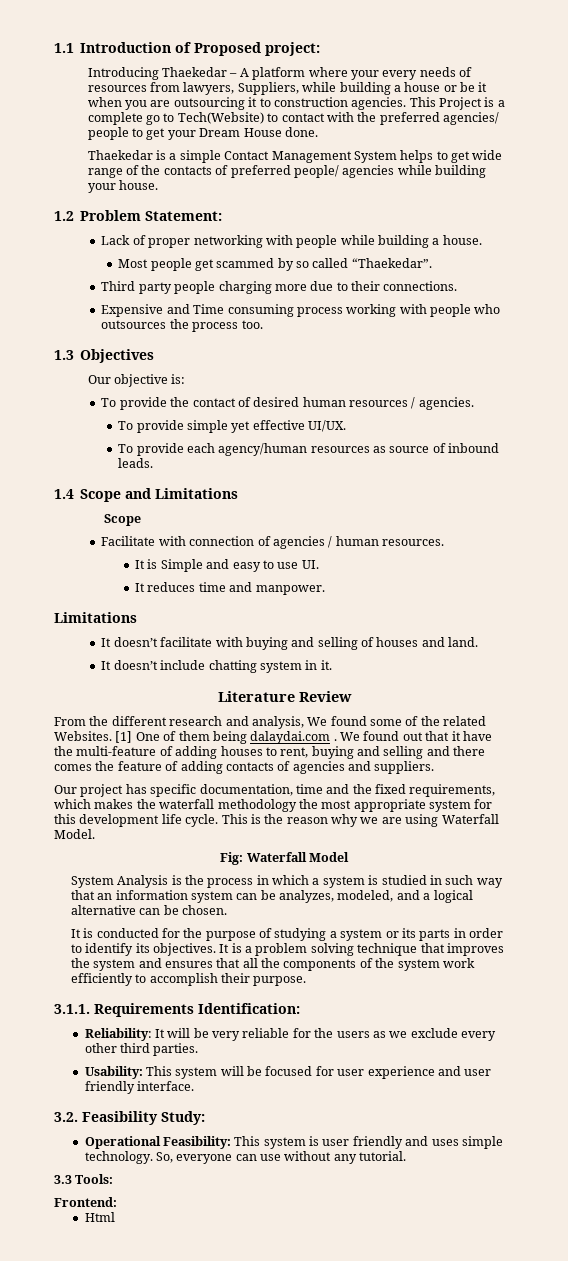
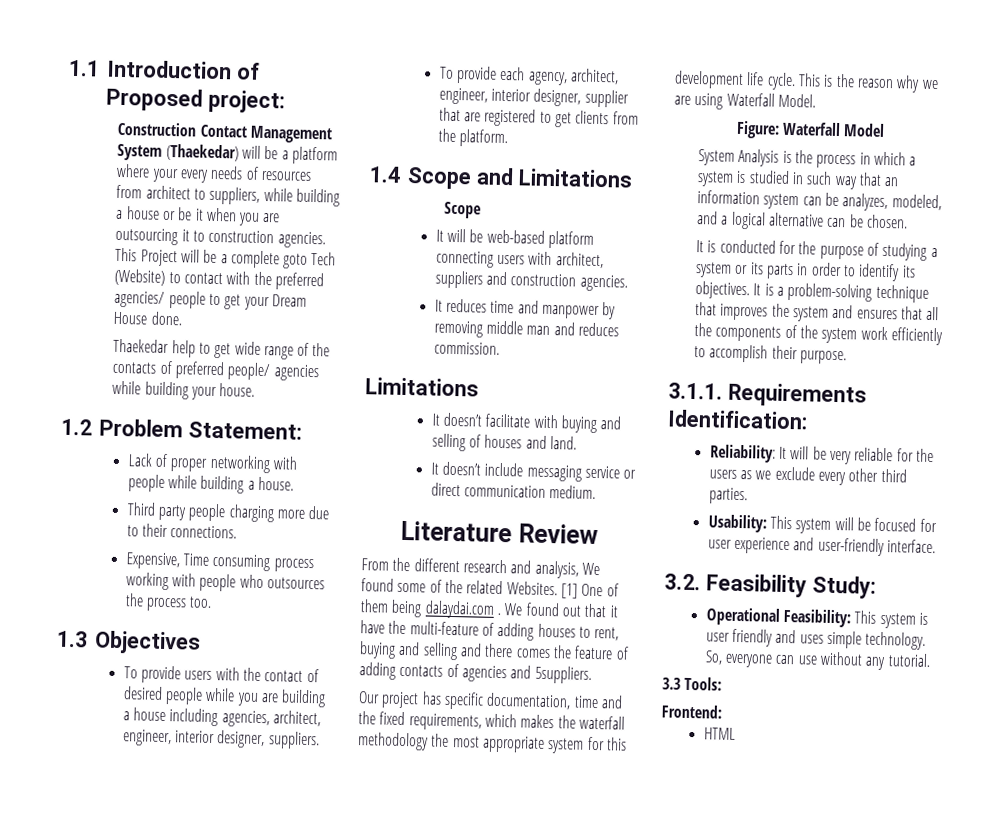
[87,67,249,80] Introducing Thaekedar – A -> [117,121,332,144] [117,143,289,162] Construction Contact Management System (Thaekedar) will be a
[183,82,299,95] lawyers, Suppliers, -> [145,185,261,205] architect to suppliers,
[484,97,505,107] [87,112,264,125] is a complete go to Tech(Website) -> [180,249,337,269] [114,268,166,286] will be a complete goto Tech (Website)
[156,150,434,163] is a simple Contact Management System helps -> [171,340,196,358] help
[118,258,432,271] // Most people get scammed by so called “Thaekedar”. -> (295, 483) none
[101,304,190,317] Expensive and -> [125,552,181,570] Expensive,
[87,374,186,387] [101,397,167,410] // Our objective is: // To provide -> [123,665,240,684] // To provide users with
[302,397,474,410] [118,420,347,433] [118,443,500,456] [118,458,154,468] human resources / agencies. // To provide simple yet effective UI/UX. // To provide each agency/human resources as source of inbound leads. -> [165,687,327,708] [122,707,322,728] [121,729,320,750] [439,65,620,86] [438,87,629,108] [438,107,639,128] [437,128,509,148] people while you are building a house including agencies, architect, engineer, interior designer, suppliers. // To provide each agency, architect, engineer, interior designer, supplier that are registered to get clients from the platform.
[101,536,445,549] [135,559,319,572] [135,582,325,595] Facilitate with connection of agencies / human resources. // It is Simple and easy to use UI. // It reduces time and manpower. -> [435,228,595,249] [435,250,604,269] [434,270,628,292] [434,298,617,320] [433,320,620,338] [433,341,500,355] It will be web-based platform connecting users with architect, suppliers and construction agencies. // It reduces time and manpower by removing middle man and reduces commission.
[208,660,332,673] chatting system in it. -> [526,464,637,482] [430,482,597,500] messaging service or direct communication medium.
[374,761,435,774] suppliers. -> [534,665,592,684] 5suppliers.
[220,852,244,865] Fig: -> [735,120,780,139] Figure:
[255,943,354,956] problem solving -> [787,282,873,302] problem-solving
[464,1069,492,1076] [84,1081,135,1094] user friendly -> [817,537,885,557] user-friendly
[84,1212,115,1222] Html -> [703,727,736,740] HTML

